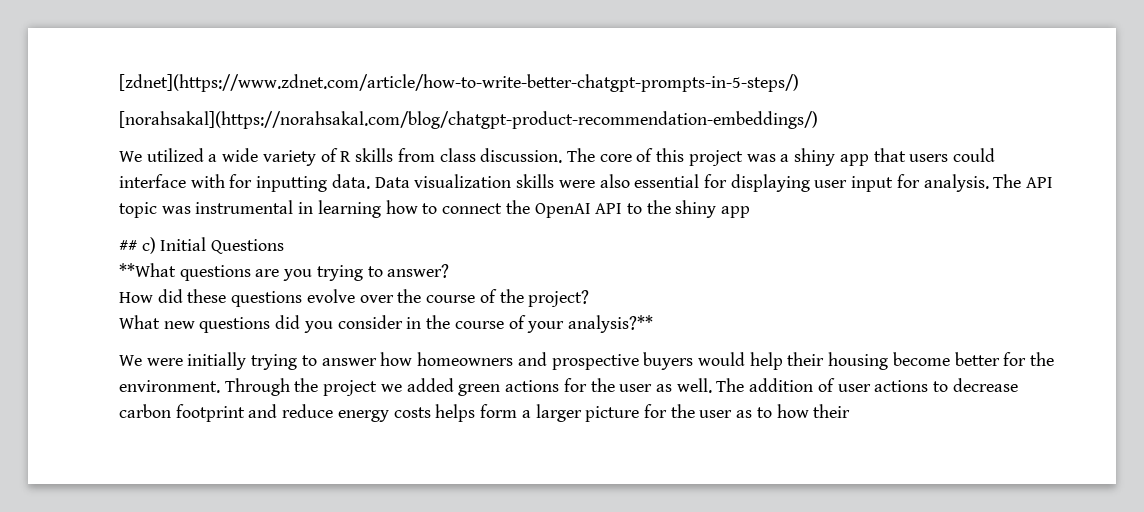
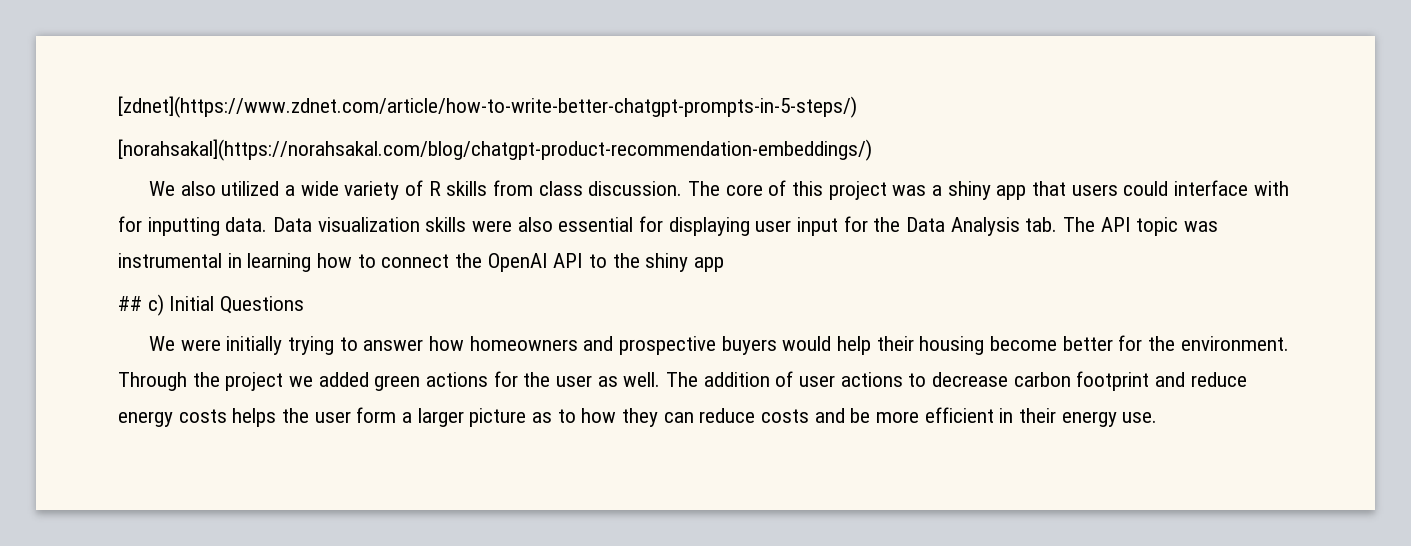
(142, 156) none -> [180,181,216,196] also
[923,174,989,192] analysis. -> [873,217,1058,236] the Data Analysis tab.
[119,263,450,281] [119,289,590,307] [119,315,653,333] // **What questions are you trying to answer? // How did these questions evolve over the course of the project? // What new questions did you consider in the course of your analysis?** -> (305, 305) none
(476, 413) none -> [282,408,351,423] the user
[643,404,851,418] for the user as to how their -> [532,407,1158,427] as to how they can reduce costs and be more efficient in their energy use.

